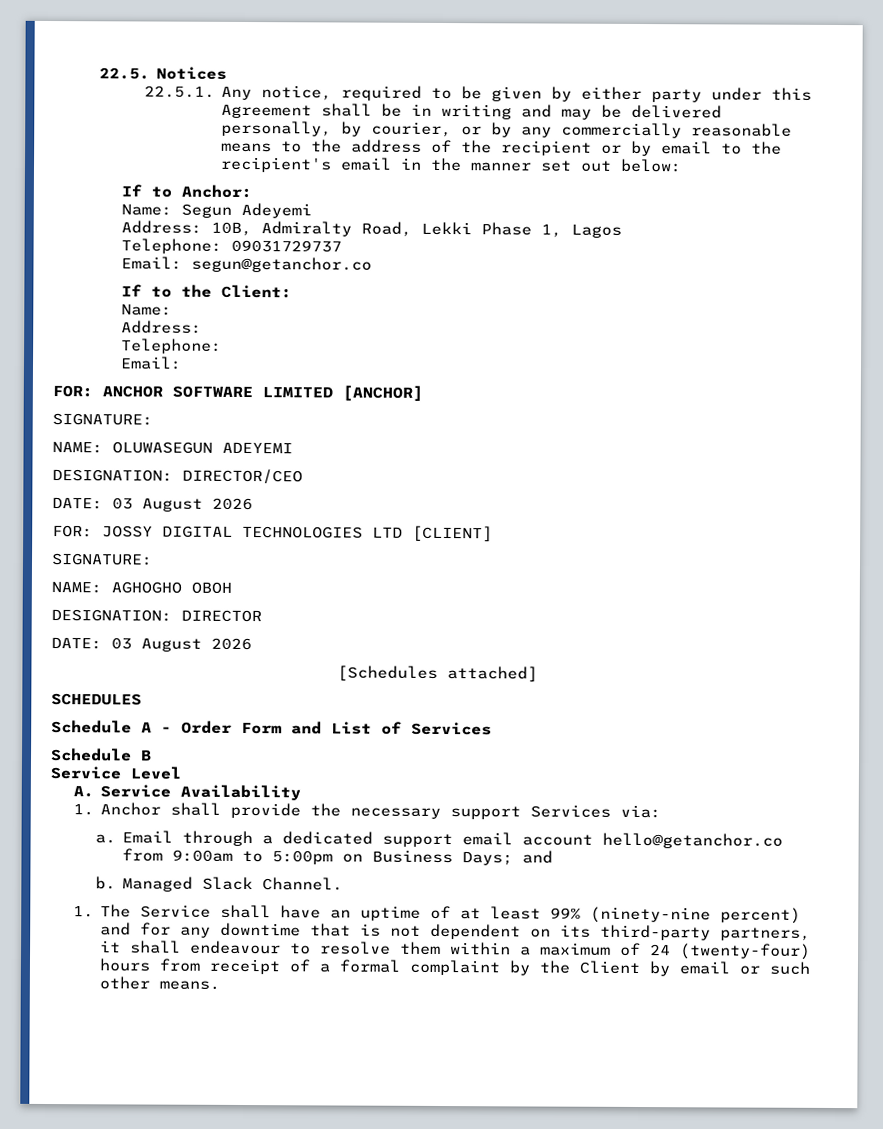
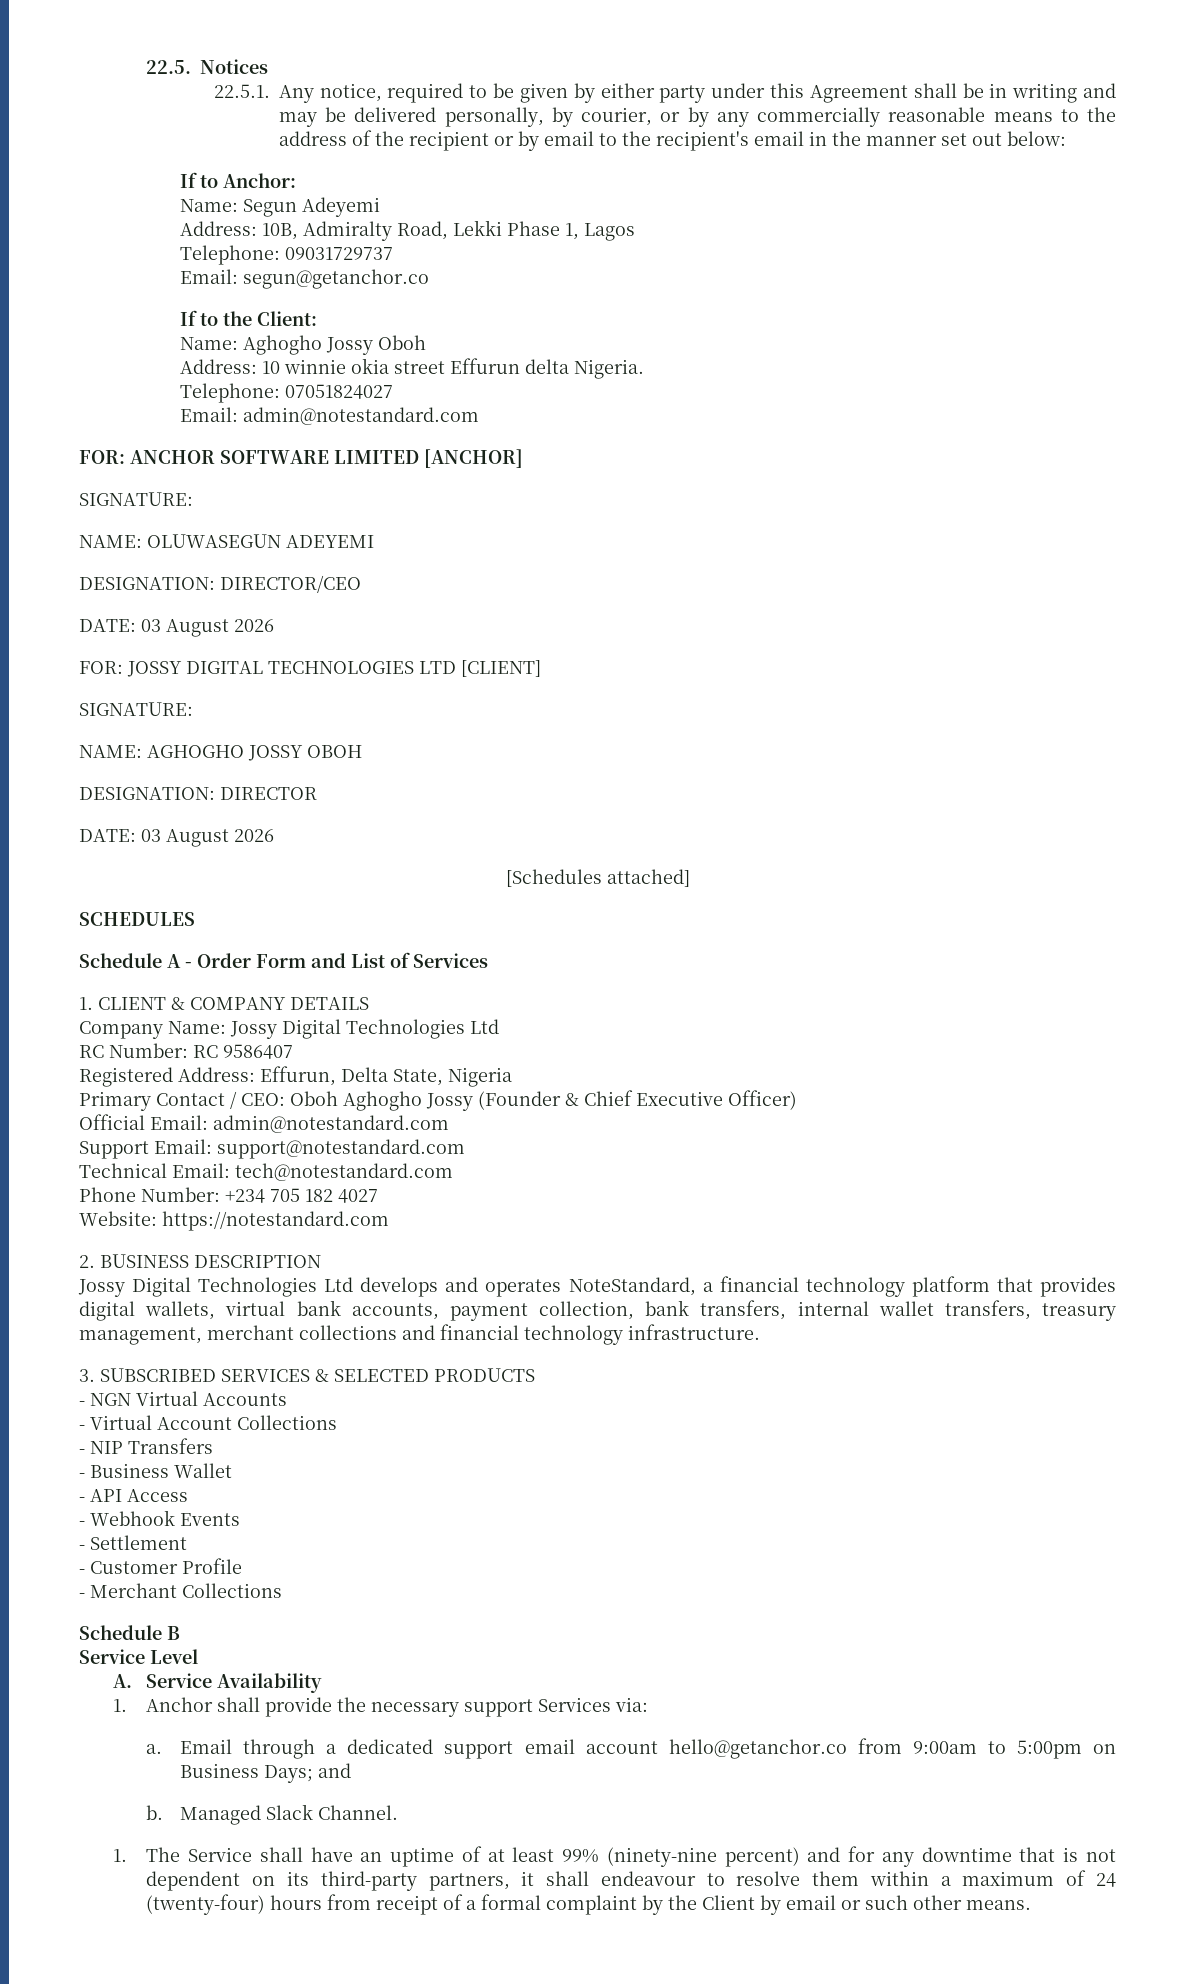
[120,320,202,334] [120,338,222,354] [119,356,182,370] // Address: // Telephone: // Email: -> [243,335,427,355] [180,358,645,379] [180,383,394,403] [180,407,480,425] Aghogho Jossy Oboh // Address: 10 winnie okia street Effurun delta Nigeria. // Telephone: 07051824027 // Email: admin@notestandard.com
(182, 587) none -> [248,745,303,761] JOSSY
(492, 728) none -> [79,997,369,1010] [79,1019,499,1039] [79,1043,293,1059] [79,1066,512,1087] [79,1090,797,1111] [79,1114,449,1133] [79,1139,465,1159] [79,1163,453,1181] [79,1187,378,1203] [79,1211,389,1231] [79,1254,321,1268] [78,1276,1117,1297] [79,1300,1116,1321] [79,1324,760,1345] [79,1368,535,1382] [79,1391,287,1406] [79,1415,337,1430] [79,1438,213,1454] [79,1463,232,1478] [79,1489,188,1502] [79,1510,240,1526] [79,1535,187,1550] [79,1558,242,1574] [79,1583,282,1598] // 1. CLIENT & COMPANY DETAILS // Company Name: Jossy Digital Technologies Ltd // RC Number: RC 9586407 // Registered Address: Effurun, Delta State, Nigeria // Primary Contact / CEO: Oboh Aghogho Jossy (Founder & Chief Executive Officer) // Official Email: admin@notestandard.com // Support Email: support@notestandard.com // Technical Email: tech@notestandard.com // Phone Number: +234 705 182 4027 // Website: https://notestandard.com // 2. BUSINESS DESCRIPTION // Jossy Digital Technologies Ltd develops and operates NoteStandard, a financial technology platform that provides digital wallets, virtual bank accounts, payment collection, bank transfers, internal wallet transfers, treasury management, merchant collections and financial technology infrastructure. // 3. SUBSCRIBED SERVICES & SELECTED PRODUCTS // - NGN Virtual Accounts // - Virtual Account Collections // - NIP Transfers // - Business Wallet // - API Access // - Webhook Events // - Settlement // - Customer Profile // - Merchant Collections

